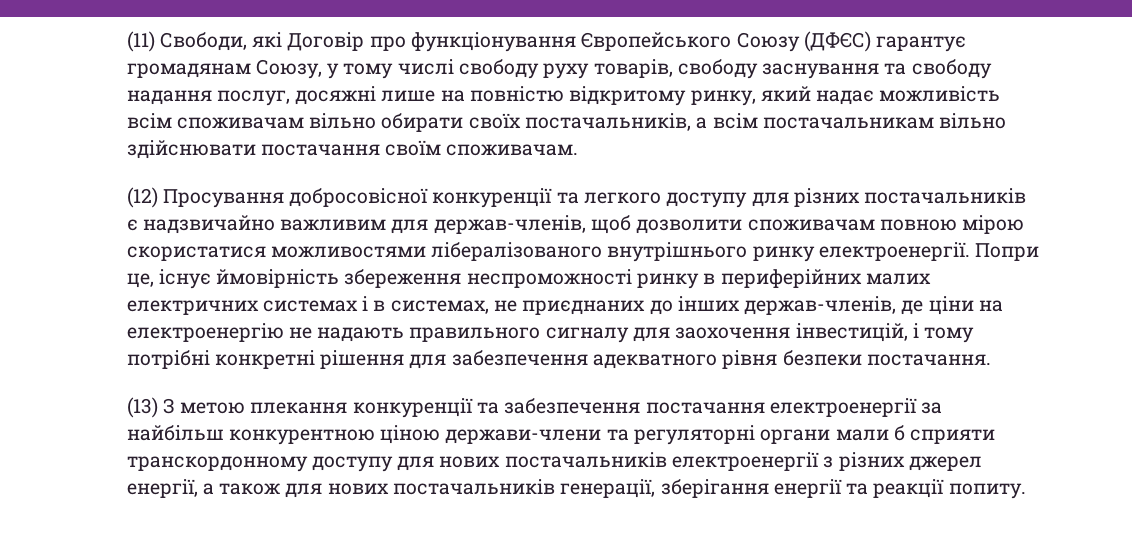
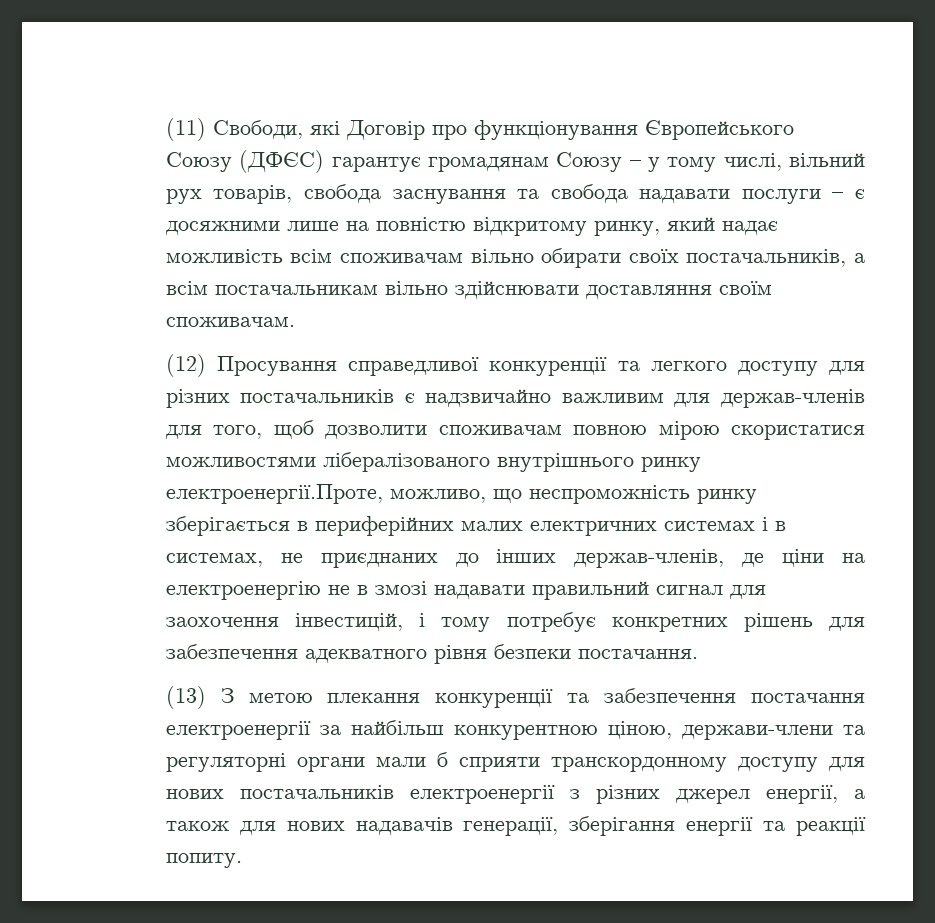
[255,59,992,79] [126,86,377,106] Союзу, у тому числі свободу руху товарів, свободу заснування та свободу надання послуг, досяжні -> [556,152,865,172] [165,184,865,204] [165,221,280,235] Союзу – у тому числі, вільний рух товарів, свобода заснування та свобода надавати послуги – є досяжними
[260,144,380,156] постачання -> [585,285,712,299] доставляння
[289,188,429,207] добросовісної -> [348,357,480,376] справедливої
[433,215,586,234] держав-членів, -> [721,389,865,408] [165,425,263,439] держав-членів для того,
[818,242,1040,261] [126,269,699,289] електроенергії. Попри це, існує ймовірність збереження неспроможності ринку -> [165,484,757,504] [165,516,290,536] електроенергії.Проте, можливо, що неспроможність ринку зберігається
[317,327,629,343] надають правильного сигналу -> [356,581,723,600] в змозі надавати правильний сигнал
[126,350,405,369] потрібні конкретні рішення -> [506,612,813,632] потребує конкретних рішень
[380,425,441,444] ціною -> [607,721,672,739] ціною,
[392,479,555,495] постачальників -> [355,817,453,835] надавачів

